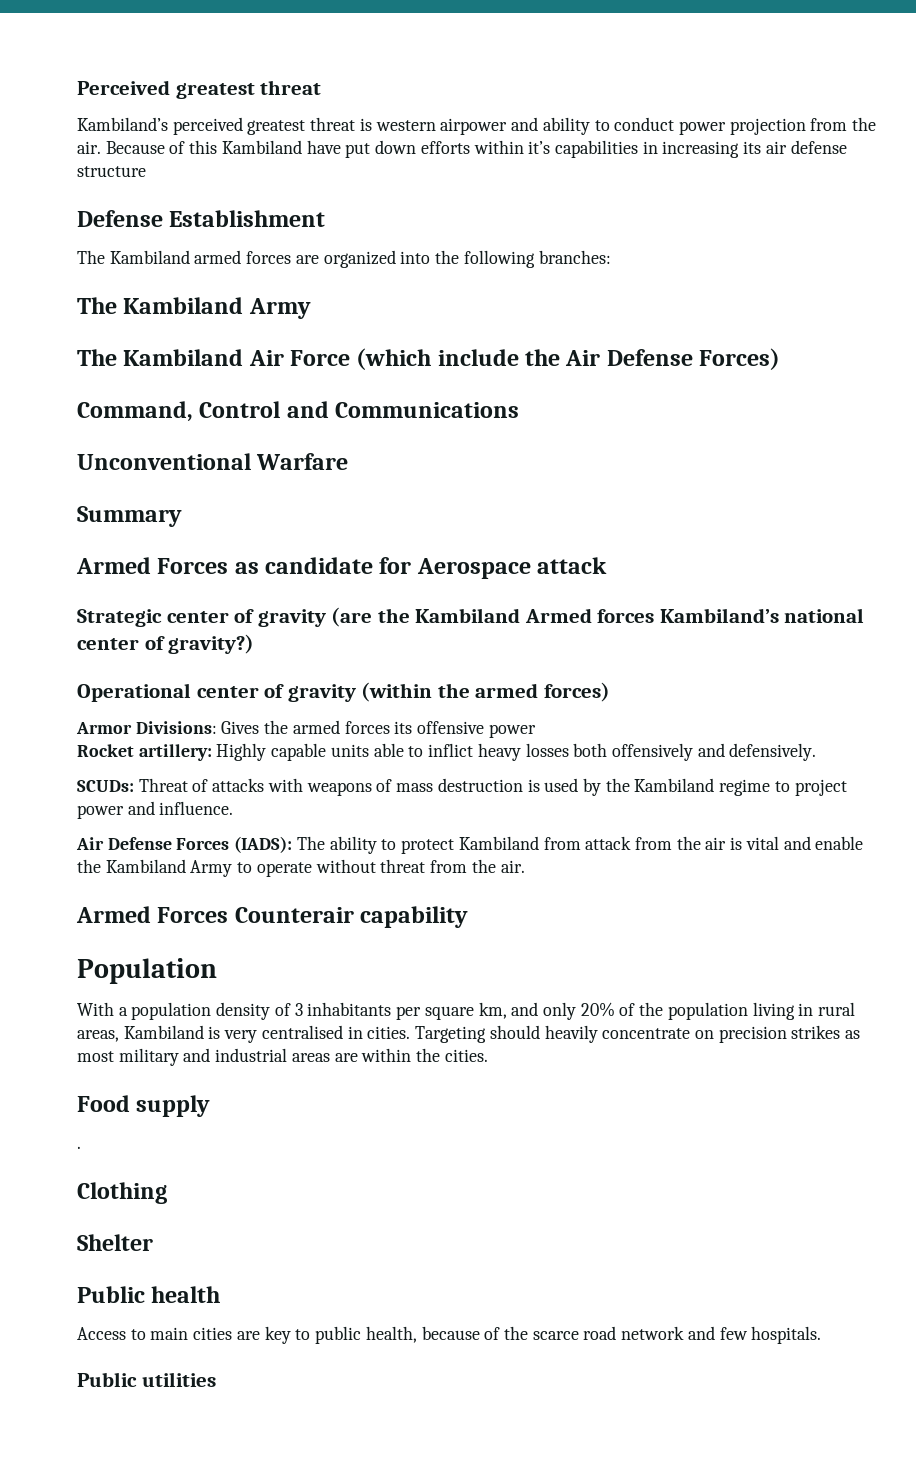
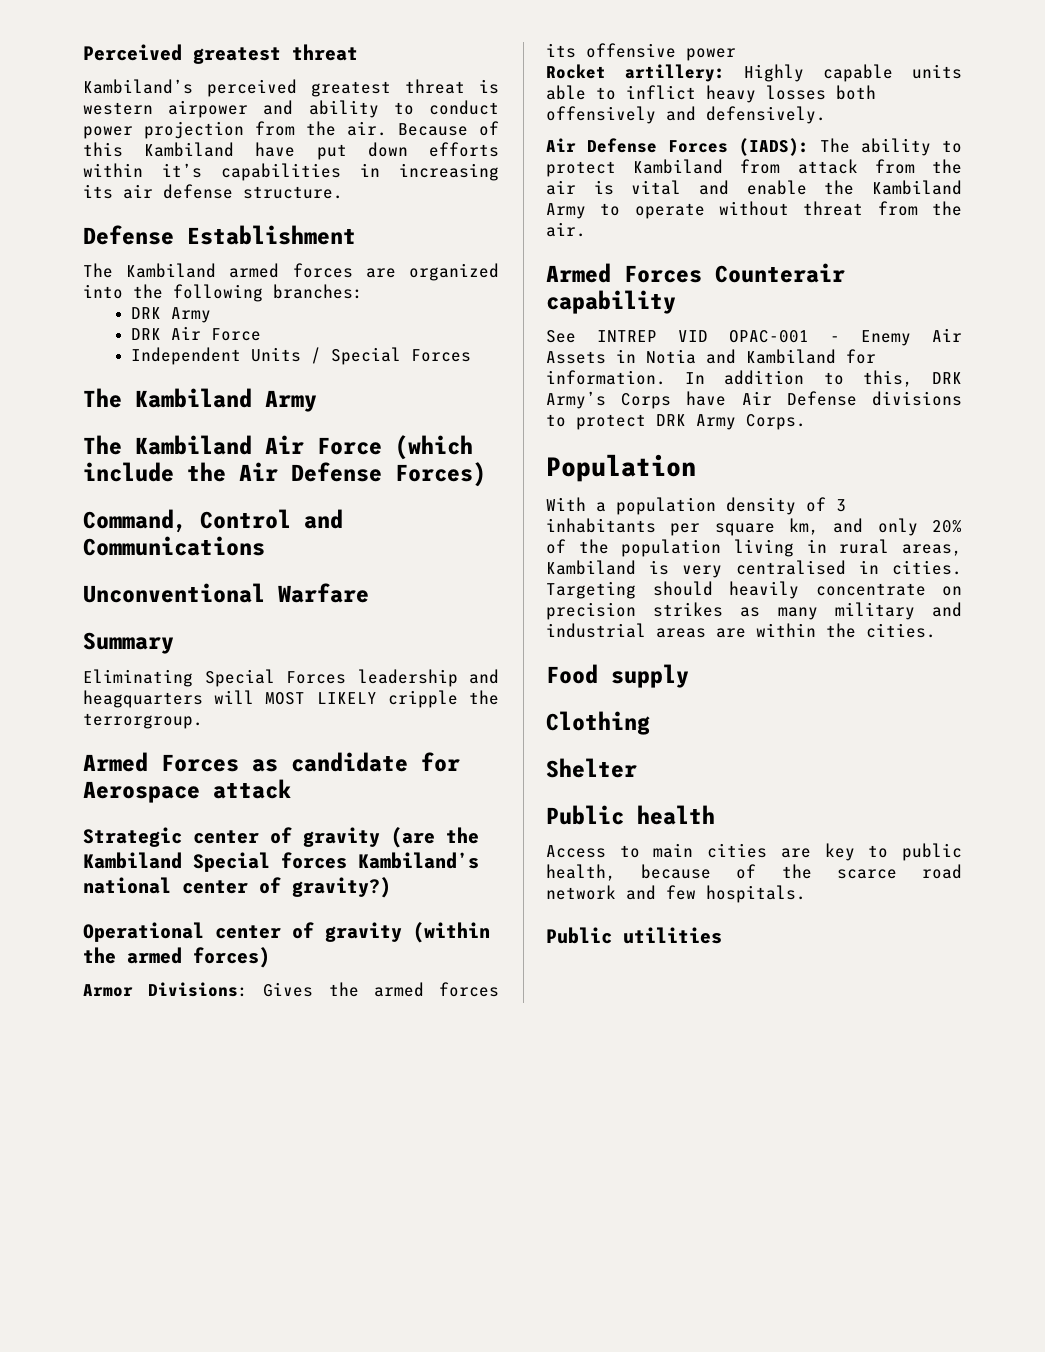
[77,166,146,177] structure -> [243,186,343,199] structure.
(611, 257) none -> [130,307,211,323] [130,326,261,341] [130,347,471,365] // DRK Army // DRK Air Force // Independent Units / Special Forces
(182, 516) none -> [83,669,499,687] [83,690,499,708] [83,713,203,729] // Eliminating Special Forces leadership and heagquarters will MOST LIKELY cripple the terrorgroup.
[524,608,592,623] Armed -> [193,852,270,872] Special
[77,778,847,796] [77,801,234,819] // SCUDs: Threat of attacks with weapons of mass destruction is used by the Kambiland regime to project power and influence. -> (826, 115) none
(469, 917) none -> [546,328,962,346] [546,349,876,364] [546,370,962,387] [546,391,962,409] [546,414,806,430] // See INTREP VID OPAC-001 - Enemy Air Assets in Notia and Kambiland for information. In addition to this, DRK Army’s Corps have Air Defense divisions to protect DRK Army Corps.
[77,1051,114,1062] most -> [777,607,818,620] many
[77,1146,81,1149] // . -> (689, 676) none

